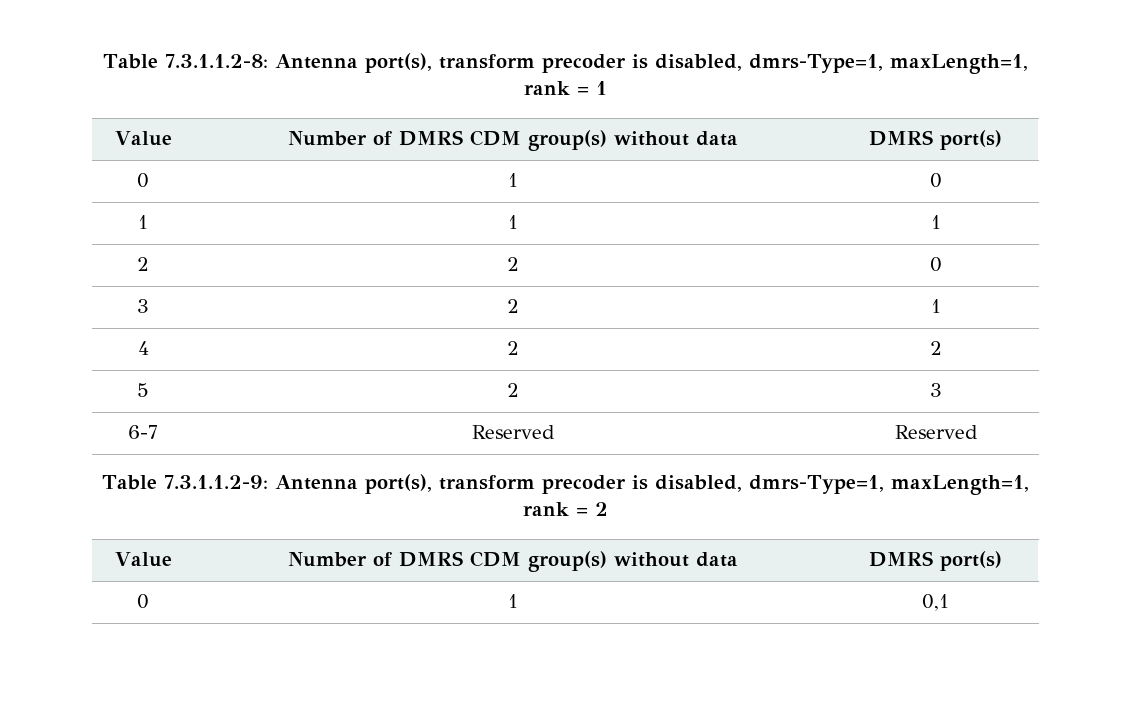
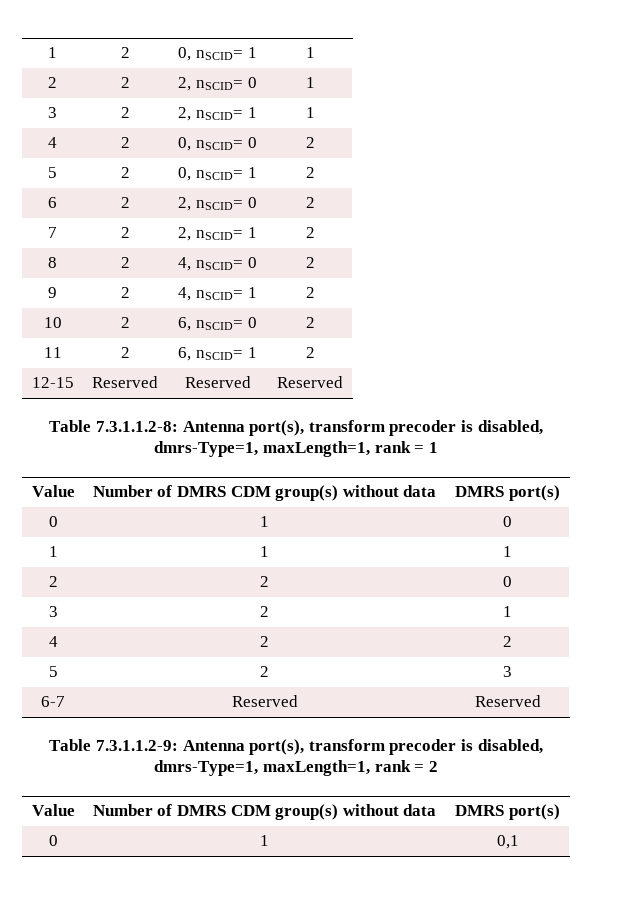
(102, 61) none -> [48,47,57,58] [120,47,130,58] [178,47,257,61] [305,47,315,58] [48,77,57,88] [120,77,130,88] [178,77,257,91] [305,77,315,88] [48,107,57,118] [120,107,130,118] [178,107,257,121] [305,107,315,118] [48,137,57,148] [120,137,130,148] [178,137,257,151] [305,137,315,148] [48,167,57,178] [120,167,130,178] [178,167,257,181] [305,167,315,178] [48,197,57,208] [120,197,130,208] [178,197,257,211] [305,197,315,208] [48,227,57,238] [120,227,130,238] [178,227,257,241] [305,227,315,238] [48,257,57,268] [120,257,130,268] [178,257,257,271] [305,257,315,268] [48,287,57,298] [120,287,130,298] [178,287,257,301] [305,287,315,298] [43,317,62,328] [120,317,130,328] [178,317,257,331] [305,317,315,328] [43,347,62,358] [120,347,130,358] [178,347,257,361] [305,347,315,358] [31,377,74,388] [92,376,158,388] [184,376,251,388] [277,376,343,388] 1 | 2 | 0, nSCID= 1 | 1 // 2 | 2 | 2, nSCID= 0 | 1 // 3 | 2 | 2, nSCID= 1 | 1 // 4 | 2 | 0, nSCID= 0 | 2 // 5 | 2 | 0, nSCID= 1 | 2 // 6 | 2 | 2, nSCID= 0 | 2 // 7 | 2 | 2, nSCID= 1 | 2 // 8 | 2 | 4, nSCID= 0 | 2 // 9 | 2 | 4, nSCID= 1 | 2 // 10 | 2 | 6, nSCID= 0 | 2 // 11 | 2 | 6, nSCID= 1 | 2 // 12-15 | Reserved | Reserved | Reserved //

